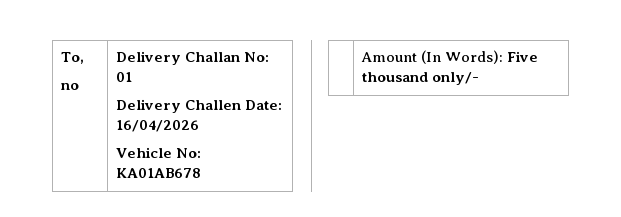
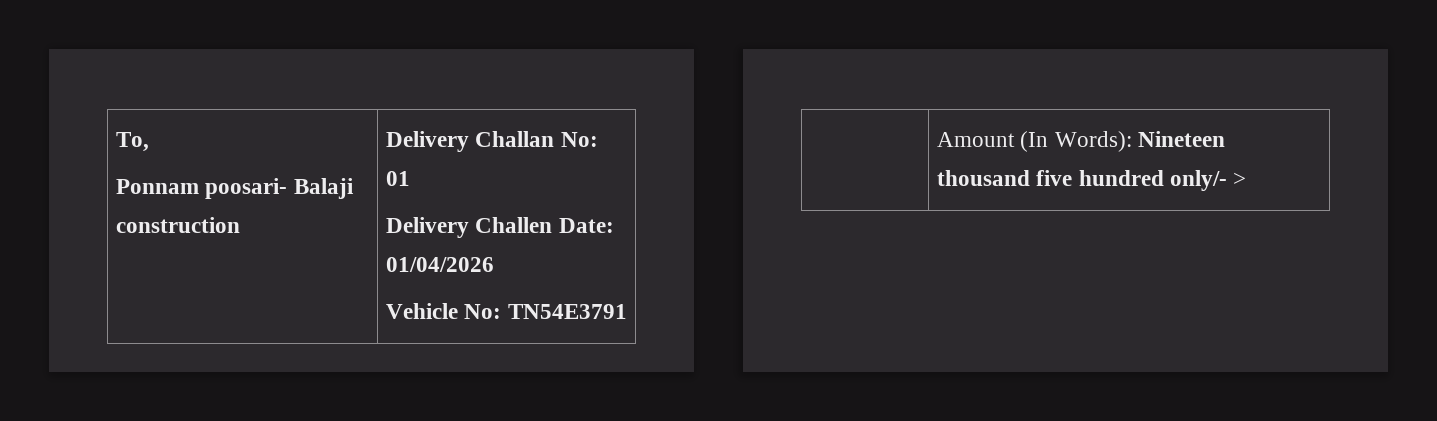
[61,83,80,90] no -> [116,178,354,199] [116,217,241,233] Ponnam poosari- Balaji construction
[116,120,200,132] 16/04/2026 -> [386,257,495,272] 01/04/2026
[116,168,202,178] KA01AB678 -> [507,304,627,319] TN54E3791
[507,51,539,62] [362,72,480,85] Five thousand only/- -> [1137,131,1225,147] [937,170,1247,191] Nineteen thousand five hundred only/- >

